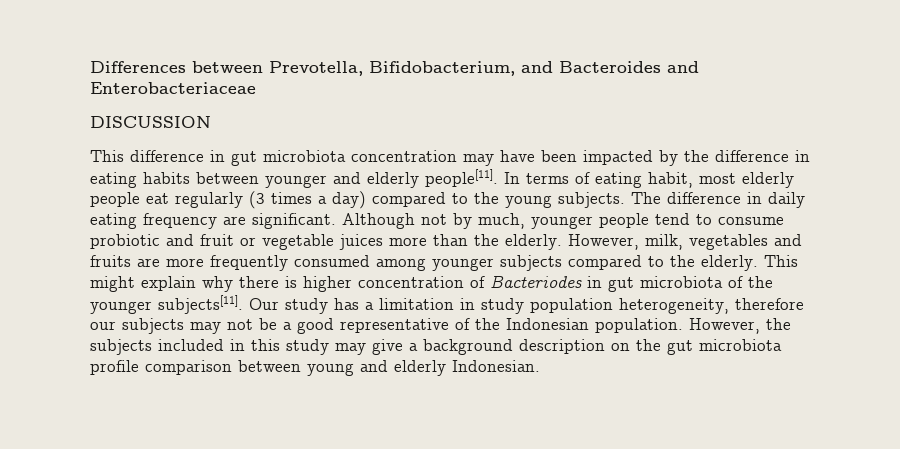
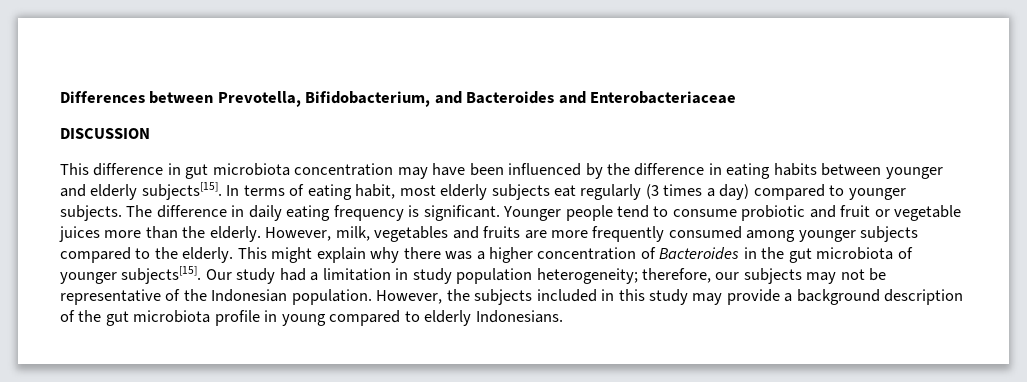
[583,150,653,165] impacted -> [508,163,582,176] influenced
[425,169,498,187] people[11]. -> [141,182,222,200] subjects[15].
[90,192,140,207] people -> [491,184,550,200] subjects
[474,192,552,208] the young -> [848,188,906,200] younger
[223,213,593,229] are significant. Although not by much, younger -> [408,205,562,221] is significant. Younger
[285,276,297,288] is -> [445,251,485,260] was a
[490,275,773,292] [90,295,243,314] Bacteriodes in gut microbiota of the younger subjects[11]. -> [659,247,913,263] [60,266,202,284] Bacteroides in the gut microbiota of younger subjects[15].
[334,298,359,310] has -> [279,268,306,281] had
[619,298,804,314] heterogeneity, therefore -> [536,268,712,284] heterogeneity; therefore,
[283,318,334,334] a good -> (887, 274) none
[372,339,403,355] give -> [726,289,780,305] provide
[611,343,630,351] on -> [60,310,75,322] of
[145,360,540,376] comparison between young and elderly Indonesian. -> [264,310,563,326] in young compared to elderly Indonesians.

